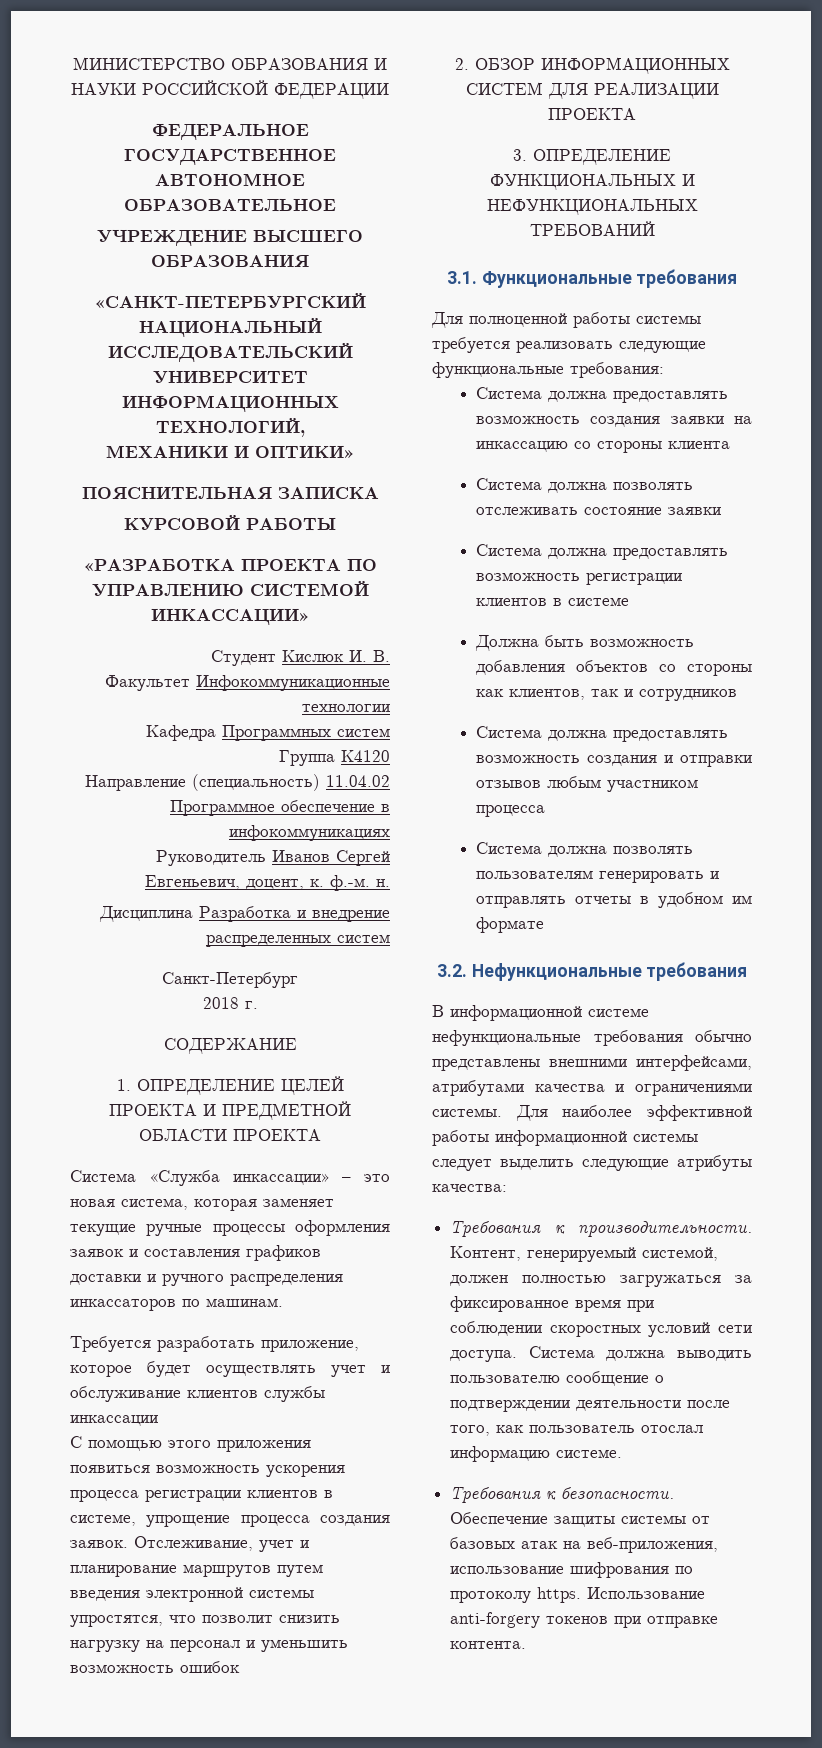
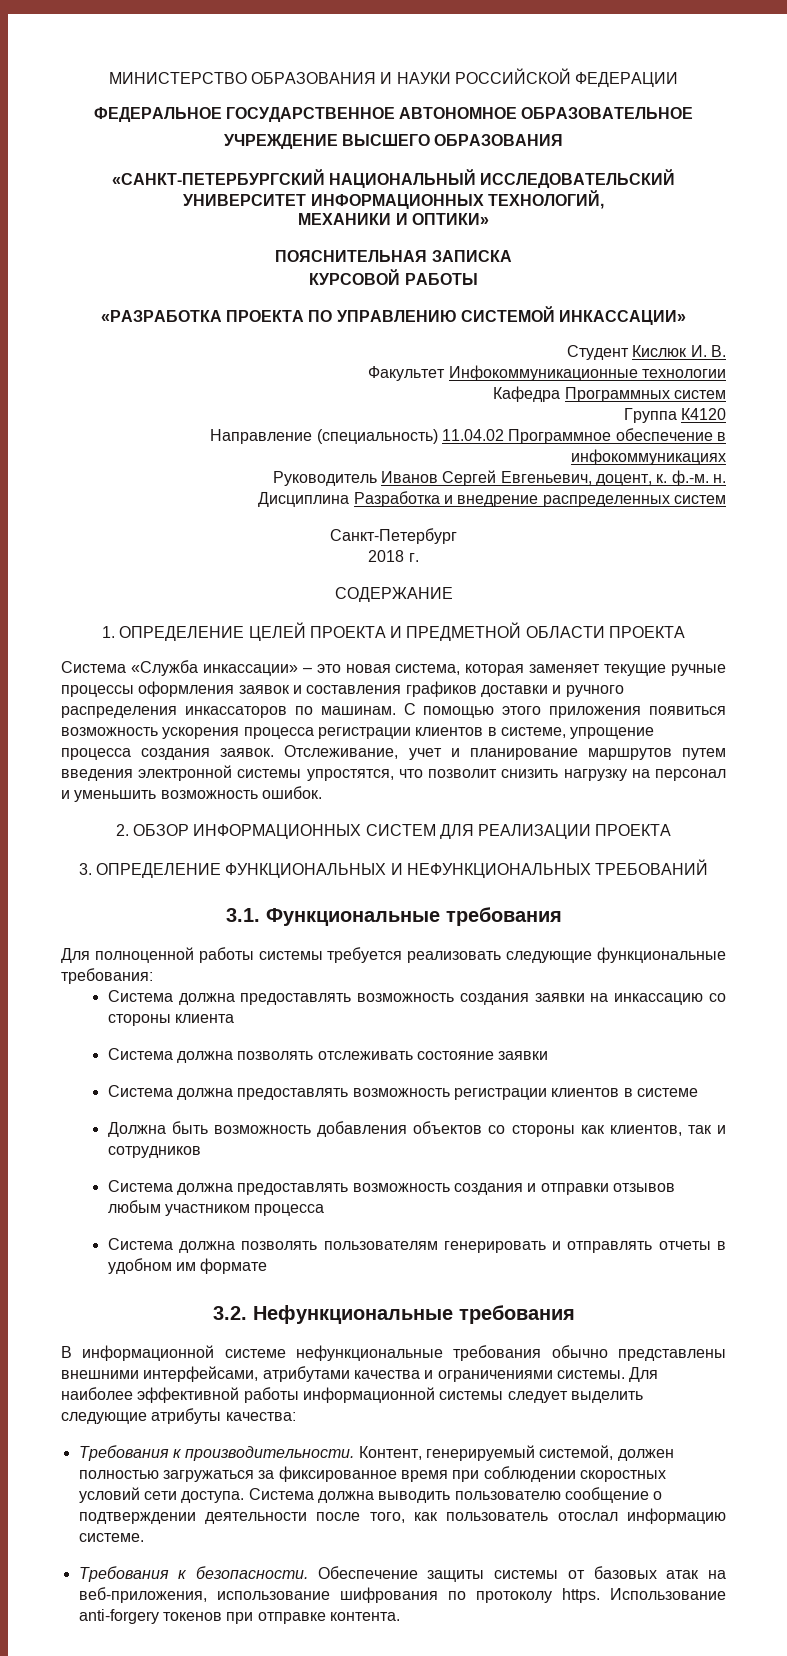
[70,1336,359,1352] [70,1361,390,1377] [70,1386,325,1402] [70,1415,158,1426] // Требуется разработать приложение, которое будет осуществлять учет и обслуживание клиентов службы инкассации // -> (396, 710) none
[180,1661,240,1673] ошибок -> [261,786,322,799] ошибок.

